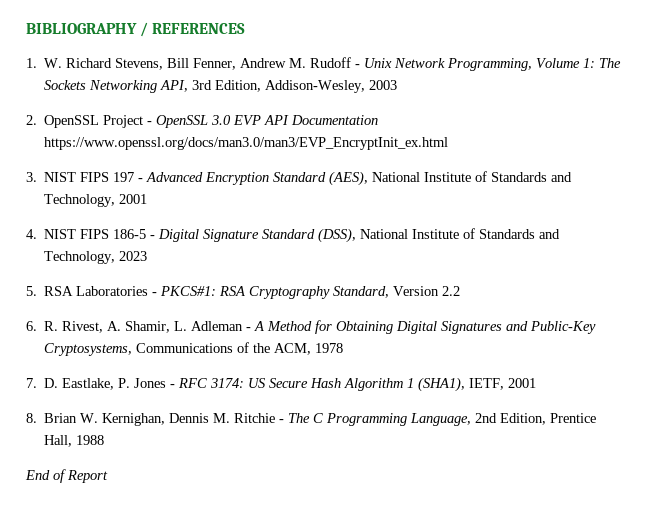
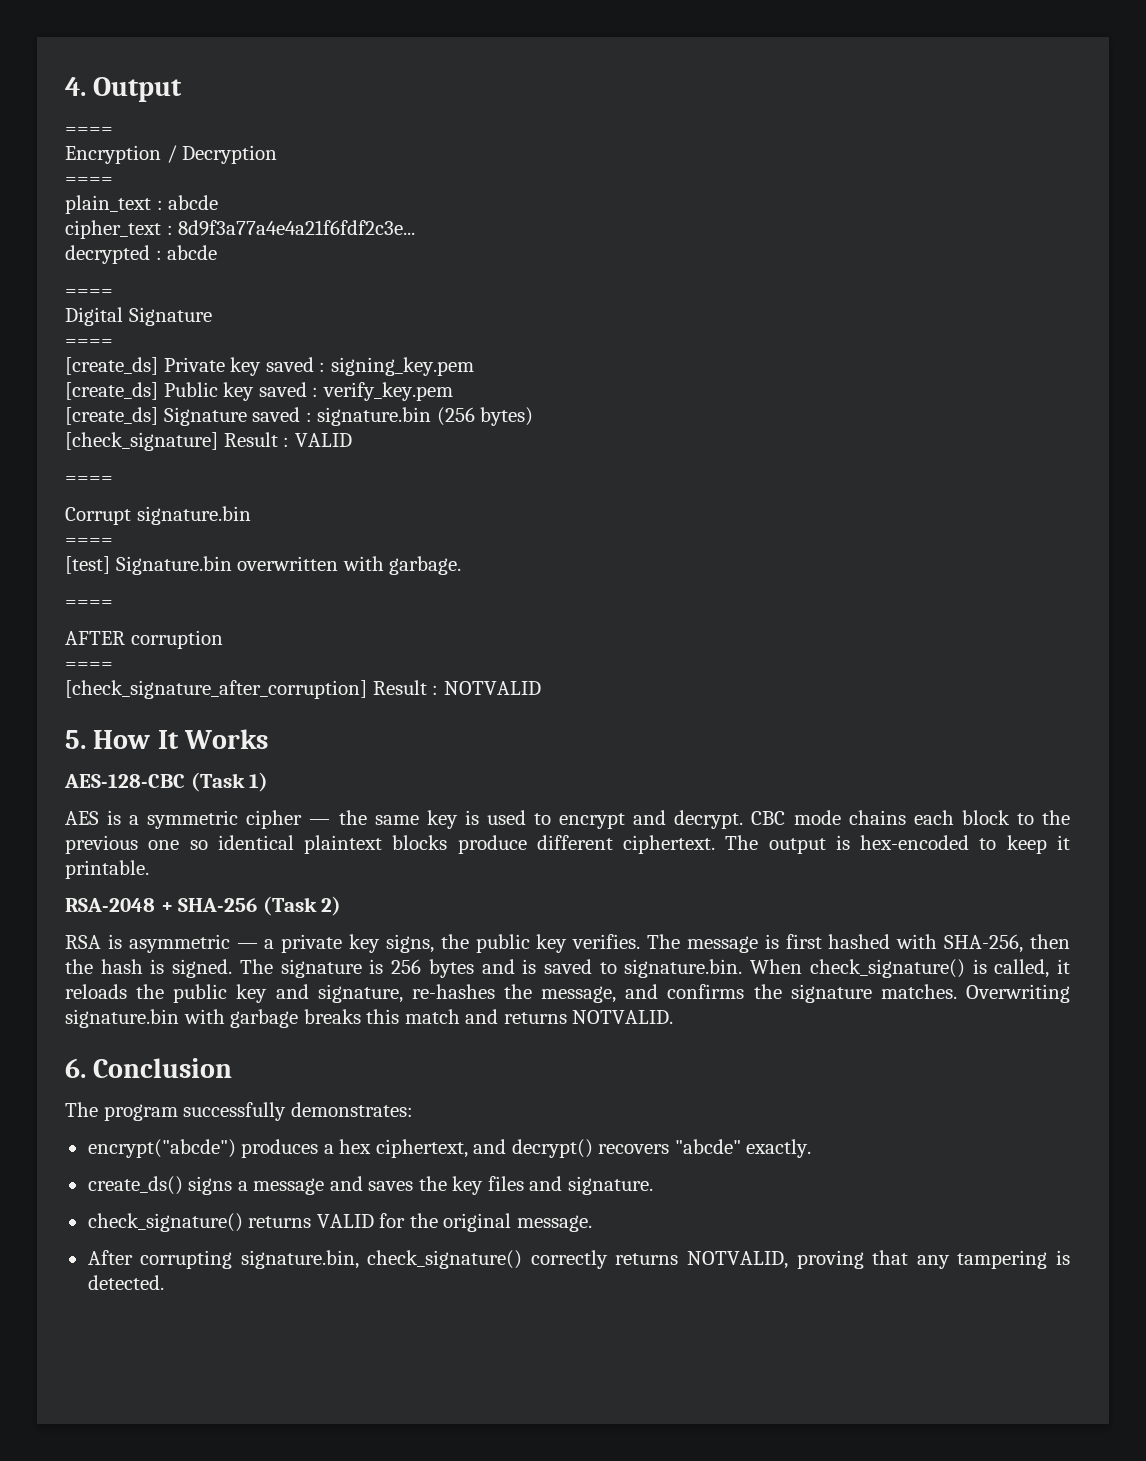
[26,22,246,37] [26,57,622,71] [44,80,398,93] [26,115,379,128] [44,137,449,150] [26,171,573,186] [44,194,148,207] [26,228,561,243] [44,251,148,264] [26,286,461,299] [26,320,597,334] [44,342,344,356] [26,377,537,392] [26,413,597,426] [44,435,105,447] [25,469,108,483] BIBLIOGRAPHY / REFERENCES // 1. W. Richard Stevens, Bill Fenner, Andrew M. Rudoff - Unix Network Programming, Volume 1: The Sockets Networking API, 3rd Edition, Addison-Wesley, 2003 // 2. OpenSSL Project - OpenSSL 3.0 EVP API Documentation https://www.openssl.org/docs/man3.0/man3/EVP_EncryptInit_ex.html // 3. NIST FIPS 197 - Advanced Encryption Standard (AES), National Institute of Standards and Technology, 2001 // 4. NIST FIPS 186-5 - Digital Signature Standard (DSS), National Institute of Standards and Technology, 2023 // 5. RSA Laboratories - PKCS#1: RSA Cryptography Standard, Version 2.2 // 6. R. Rivest, A. Shamir, L. Adleman - A Method for Obtaining Digital Signatures and Public-Key Cryptosystems, Communications of the ACM, 1978 // 7. D. Eastlake, P. Jones - RFC 3174: US Secure Hash Algorithm 1 (SHA1), IETF, 2001 // 8. Brian W. Kernighan, Dennis M. Ritchie - The C Programming Language, 2nd Edition, Prentice Hall, 1988 // End of Report -> [65,77,183,102] [65,127,113,135] [65,145,278,164] [65,177,113,185] [65,195,219,214] [65,220,416,239] [65,245,218,264] [65,289,113,297] [65,307,212,326] [65,339,113,347] [65,357,474,376] [65,382,453,401] [65,407,534,426] [65,432,352,451] [65,476,113,484] [65,506,251,525] [65,538,113,546] [65,556,462,575] [65,600,113,608] [65,630,223,649] [65,662,113,670] [65,680,541,699] [65,729,269,749] [64,772,269,792] [65,810,1070,829] [65,835,1070,854] [65,860,149,879] [65,896,342,916] [65,934,1071,953] [65,959,1070,978] [65,984,1070,1003] [65,1009,674,1028] [65,1058,233,1078] [65,1102,413,1121] [87,1139,812,1158] [87,1176,653,1195] [87,1213,592,1232] [87,1250,1071,1269] [87,1275,164,1290] 4. Output // ==== // Encryption / Decryption // ==== // plain_text : abcde // cipher_text : 8d9f3a77a4e4a21f6fdf2c3e... // decrypted : abcde // ==== // Digital Signature // ==== // [create_ds] Private key saved : signing_key.pem // [create_ds] Public key saved : verify_key.pem // [create_ds] Signature saved : signature.bin (256 bytes) // [check_signature] Result : VALID // ==== // Corrupt signature.bin // ==== // [test] Signature.bin overwritten with garbage. // ==== // AFTER corruption // ==== // [check_signature_after_corruption] Result : NOTVALID // 5. How It Works // AES-128-CBC (Task 1) // AES is a symmetric cipher — the same key is used to encrypt and decrypt. CBC mode chains each block to the previous one so identical plaintext blocks produce different ciphertext. The output is hex-encoded to keep it printable. // RSA-2048 + SHA-256 (Task 2) // RSA is asymmetric — a private key signs, the public key verifies. The message is first hashed with SHA-256, then the hash is signed. The signature is 256 bytes and is saved to signature.bin. When check_signature() is called, it reloads the public key and signature, re-hashes the message, and confirms the signature matches. Overwriting signature.bin with garbage breaks this match and returns NOTVALID. // 6. Conclusion // The program successfully demonstrates: // encrypt("abcde") produces a hex ciphertext, and decrypt() recovers "abcde" exactly. // create_ds() signs a message and saves the key files and signature. // check_signature() returns VALID for the original message. // After corrupting signature.bin, check_signature() correctly returns NOTVALID, proving that any tampering is detected.

